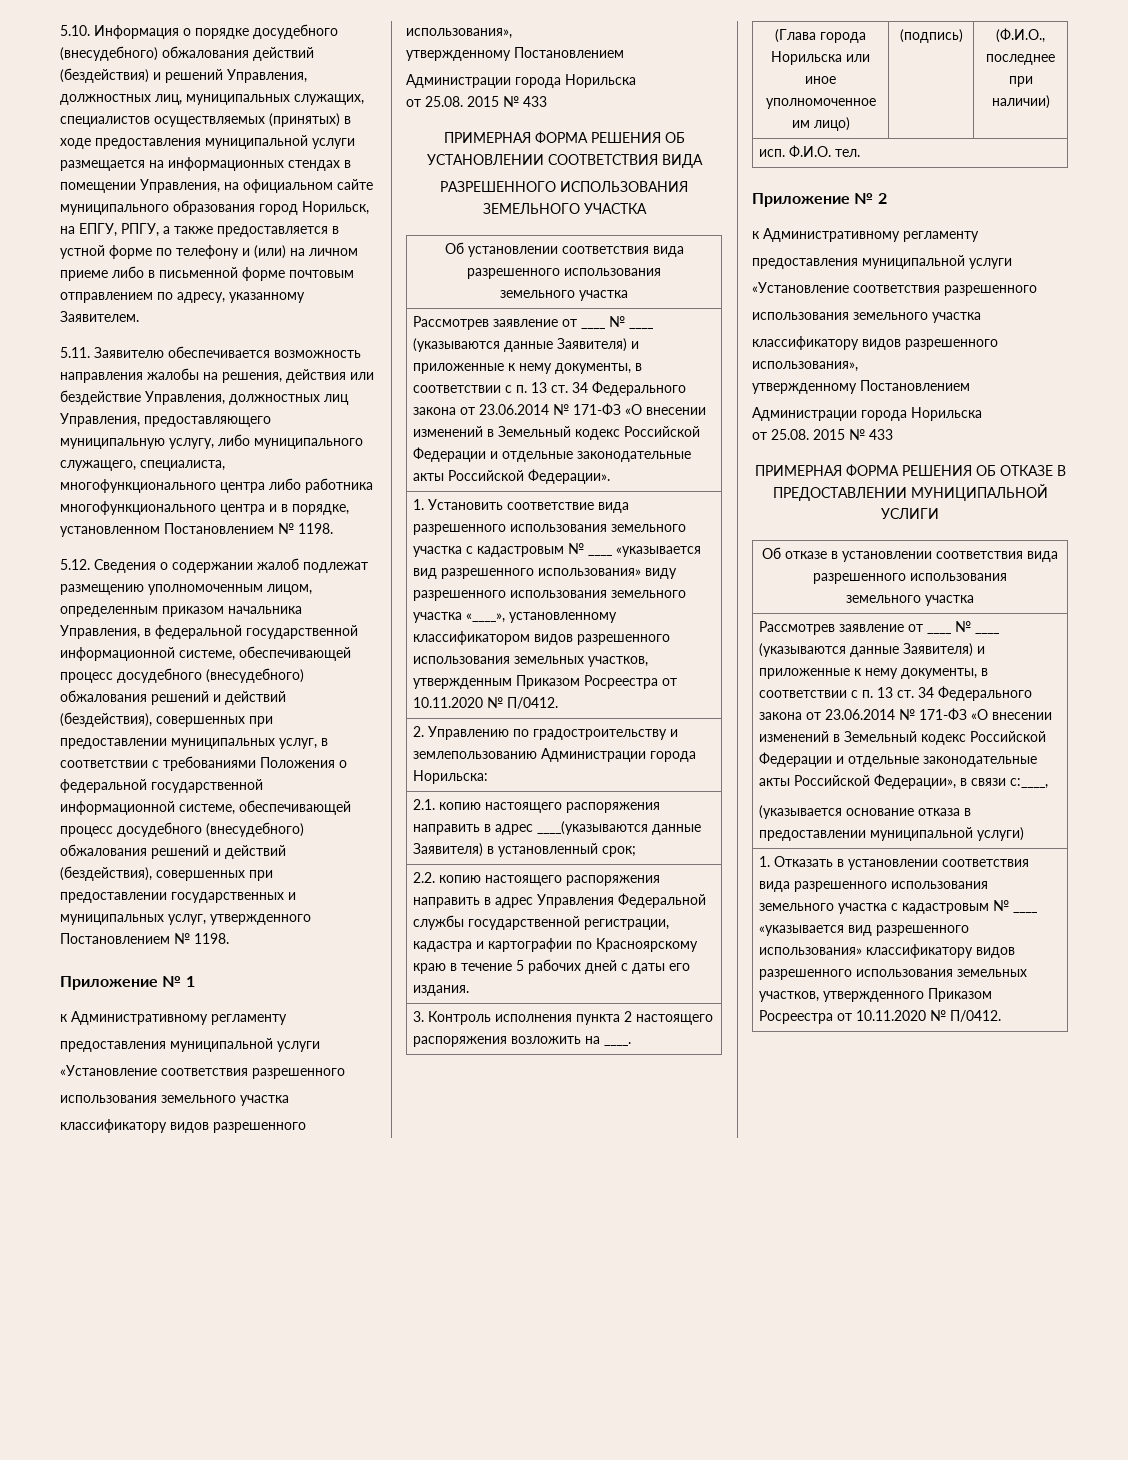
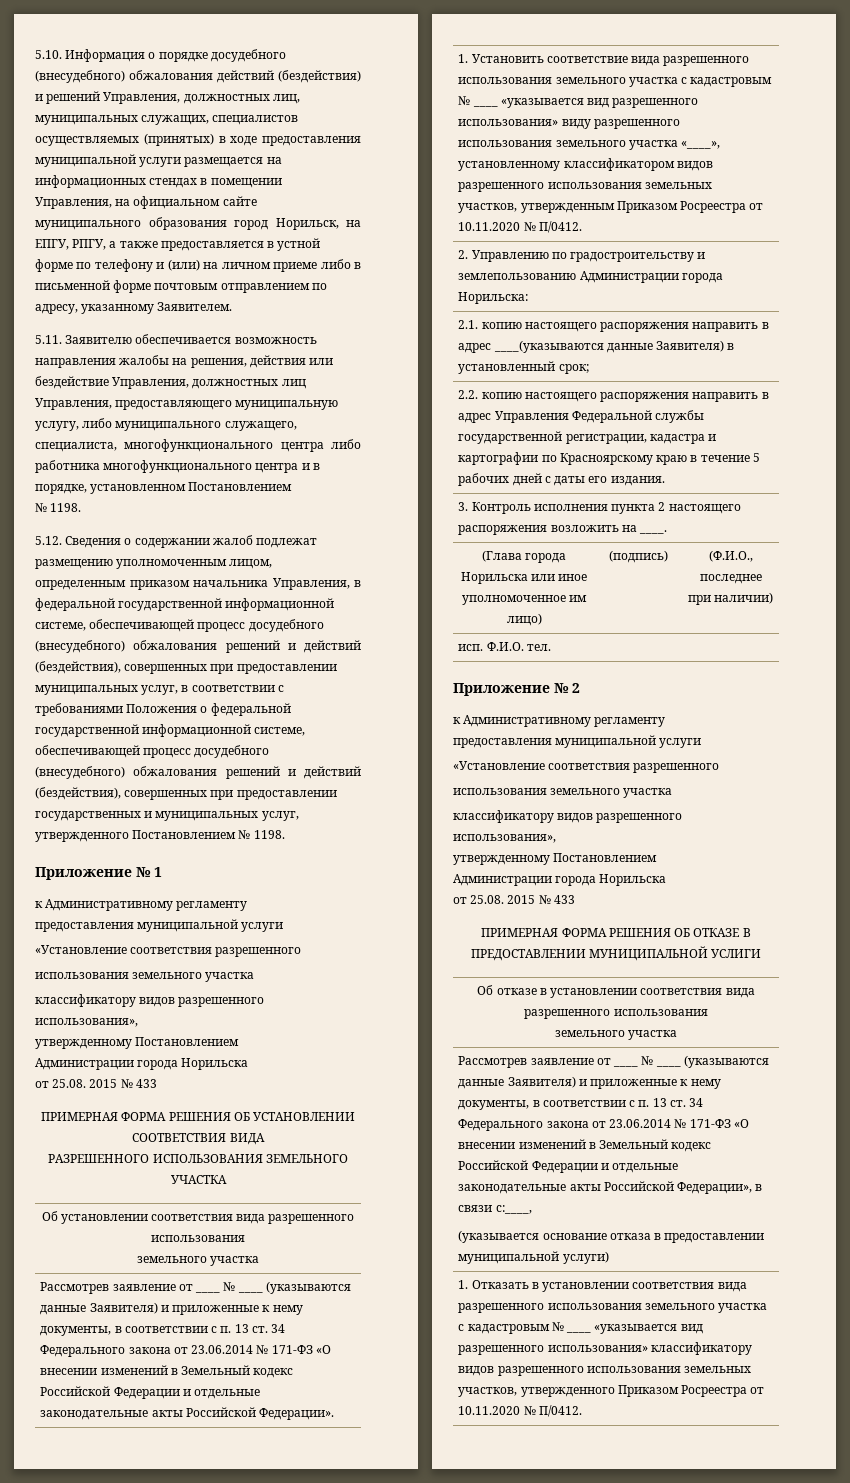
(274, 528) none -> (293, 486) //

